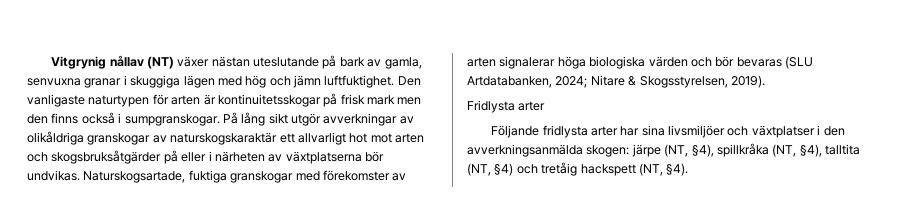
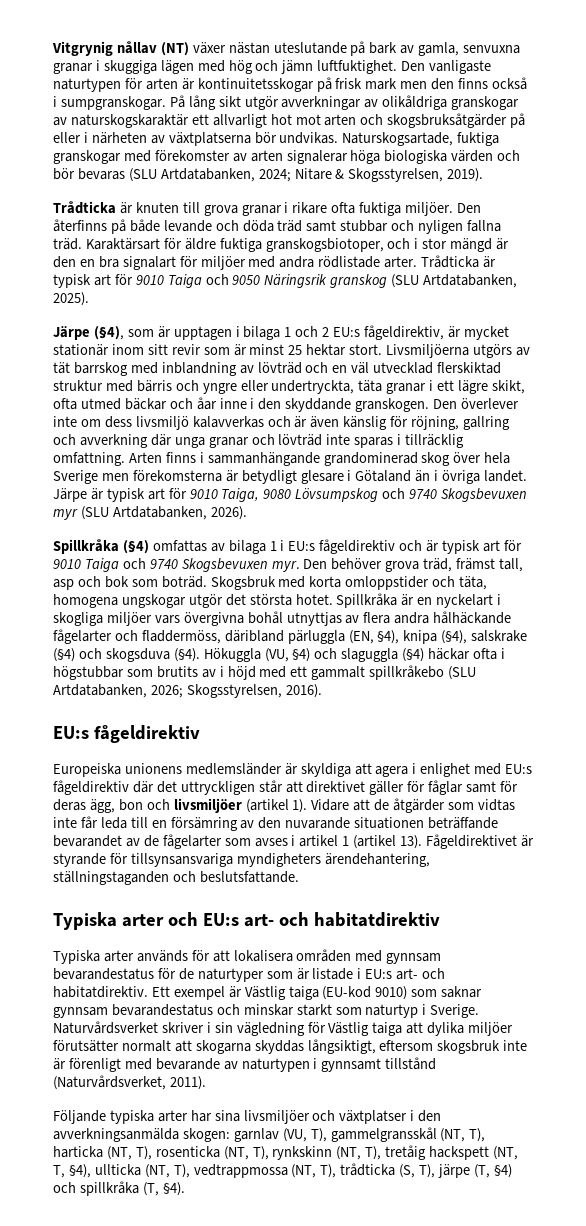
[467,100,546,113] Fridlysta arter -> [53,201,482,216] [53,219,502,234] [53,238,510,252] [53,255,497,270] [53,274,518,288] [53,292,89,306] [53,325,509,340] [53,344,530,358] [53,362,502,376] [53,380,525,394] [53,397,520,412] [53,416,511,430] [53,434,465,448] [53,452,511,466] [53,470,528,484] [53,488,528,502] [53,506,247,520] [53,539,522,554] [53,558,524,572] [53,576,488,590] [53,593,502,608] [53,611,512,626] [53,629,528,644] [53,648,505,662] [53,665,477,680] [53,684,322,698] [53,725,200,743] [53,763,533,777] [53,780,519,795] [53,798,515,813] [53,816,499,831] [53,834,534,849] [53,853,430,867] [53,871,299,885] [53,912,440,930] [53,949,442,964] [53,968,446,982] [53,986,483,1000] [53,1004,480,1018] [53,1021,514,1036] [53,1039,528,1054] [53,1057,437,1072] [53,1075,206,1090] Trådticka är knuten till grova granar i rikare ofta fuktiga miljöer. Den återfinns på både levande och döda träd samt stubbar och nyligen fallna träd. Karaktärsart för äldre fuktiga granskogsbiotoper, och i stor mängd är den en bra signalart för miljöer med andra rödlistade arter. Trådticka är typisk art för 9010 Taiga och 9050 Näringsrik granskog (SLU Artdatabanken, 2025). // Järpe (§4), som är upptagen i bilaga 1 och 2 EU:s fågeldirektiv, är mycket stationär inom sitt revir som är minst 25 hektar stort. Livsmiljöerna utgörs av tät barrskog med inblandning av lövträd och en väl utvecklad flerskiktad struktur med bärris och yngre eller undertryckta, täta granar i ett lägre skikt, ofta utmed bäckar och åar inne i den skyddande granskogen. Den överlever inte om dess livsmiljö kalavverkas och är även känslig för röjning, gallring och avverkning där unga granar och lövträd inte sparas i tillräcklig omfattning. Arten finns i sammanhängande grandominerad skog över hela Sverige men förekomsterna är betydligt glesare i Götaland än i övriga landet. Järpe är typisk art för 9010 Taiga, 9080 Lövsumpskog och 9740 Skogsbevuxen myr (SLU Artdatabanken, 2026). // Spillkråka (§4) omfattas av bilaga 1 i EU:s fågeldirektiv och är typisk art för 9010 Taiga och 9740 Skogsbevuxen myr. Den behöver grova träd, främst tall, asp och bok som boträd. Skogsbruk med korta omloppstider och täta, homogena ungskogar utgör det största hotet. Spillkråka är en nyckelart i skogliga miljöer vars övergivna bohål utnyttjas av flera andra hålhäckande fågelarter och fladdermöss, däribland pärluggla (EN, §4), knipa (§4), salskrake (§4) och skogsduva (§4). Hökuggla (VU, §4) och slaguggla (§4) häckar ofta i högstubbar som brutits av i höjd med ett gammalt spillkråkebo (SLU Artdatabanken, 2026; Skogsstyrelsen, 2016). // EU:s fågeldirektiv // Europeiska unionens medlemsländer är skyldiga att agera i enlighet med EU:s fågeldirektiv där det uttryckligen står att direktivet gäller för fåglar samt för deras ägg, bon och livsmiljöer (artikel 1). Vidare att de åtgärder som vidtas inte får leda till en försämring av den nuvarande situationen beträffande bevarandet av de fågelarter som avses i artikel 1 (artikel 13). Fågeldirektivet är styrande för tillsynsansvariga myndigheters ärendehantering, ställningstaganden och beslutsfattande. // Typiska arter och EU:s art- och habitatdirektiv // Typiska arter används för att lokalisera områden med gynnsam bevarandestatus för de naturtyper som är listade i EU:s art- och habitatdirektiv. Ett exempel är Västlig taiga (EU-kod 9010) som saknar gynnsam bevarandestatus och minskar starkt som naturtyp i Sverige. Naturvårdsverket skriver i sin vägledning för Västlig taiga att dylika miljöer förutsätter normalt att skogarna skyddas långsiktigt, eftersom skogsbruk inte är förenligt med bevarande av naturtypen i gynnsamt tillstånd (Naturvårdsverket, 2011).
[542,125,588,138] fridlysta -> [109,1110,154,1124] typiska
[631,143,860,157] [467,162,663,176] järpe (NT, §4), spillkråka (NT, §4), talltita (NT, §4) och tretåig hackspett (NT, -> [233,1127,486,1142] [53,1145,519,1160] [53,1163,512,1178] [53,1181,159,1196] garnlav (VU, T), gammelgransskål (NT, T), harticka (NT, T), rosenticka (NT, T), rynkskinn (NT, T), tretåig hackspett (NT, T, §4), ullticka (NT, T), vedtrappmossa (NT, T), trådticka (S, T), järpe (T, §4) och spillkråka (T,

